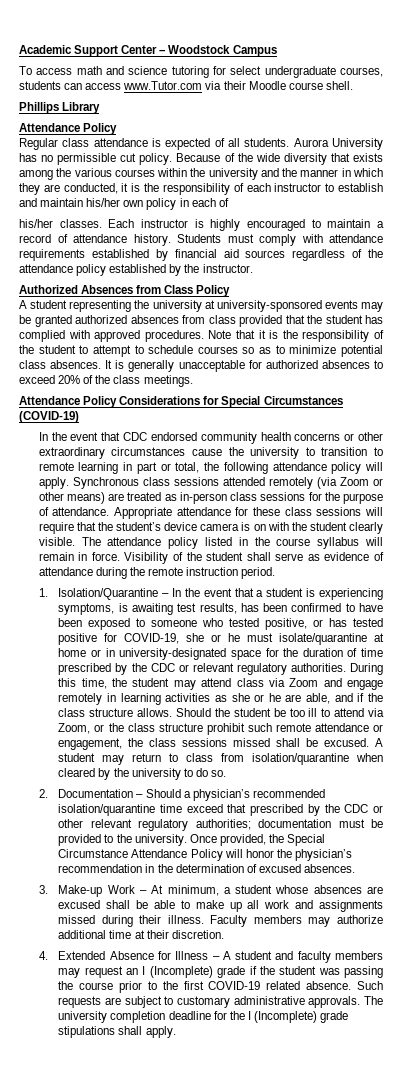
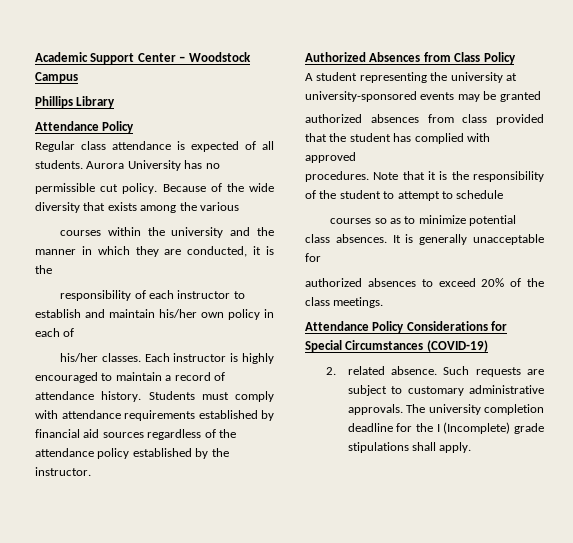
[19,66,383,78] [19,81,353,90] // To access math and science tutoring for select undergraduate courses, students can access www.Tutor.com via their Moodle course shell. -> (78, 77) none
(54, 158) none -> (220, 166) //
(112, 172) none -> (239, 206) //
(160, 187) none -> (52, 269) //
(72, 321) none -> (541, 96) //
(141, 336) none -> (356, 157) //
(194, 349) none -> (504, 194) //
(262, 364) none -> (321, 257) //
[38,432,383,444] [38,447,383,459] [38,462,383,474] [38,477,384,489] [38,492,383,504] [38,507,384,519] [38,522,383,534] [38,537,383,549] [38,552,384,564] [38,567,276,579] [38,588,383,600] [58,603,383,615] [58,618,383,630] [58,633,384,645] [58,648,383,660] [58,663,383,675] [58,678,383,690] [58,693,384,705] [58,708,385,717] [58,723,383,735] [58,738,383,750] [58,753,384,765] [58,768,227,780] [38,789,325,801] [58,804,383,816] [58,819,383,831] [58,834,326,846] [58,849,353,861] [58,864,356,873] [38,885,383,897] [58,900,383,912] [58,915,383,927] [58,930,224,939] [38,951,383,963] [58,966,383,978] [58,981,261,993] In the event that CDC endorsed community health concerns or other extraordinary circumstances cause the university to transition to remote learning in part or total, the following attendance policy will apply. Synchronous class sessions attended remotely (via Zoom or other means) are treated as in-person class sessions for the purpose of attendance. Appropriate attendance for these class sessions will require that the student’s device camera is on with the student clearly visible. The attendance policy listed in the course syllabus will remain in force. Visibility of the student shall serve as evidence of attendance during the remote instruction period. // 1. Isolation/Quarantine – In the event that a student is experiencing symptoms, is awaiting test results, has been confirmed to have been exposed to someone who tested positive, or has tested positive for COVID-19, she or he must isolate/quarantine at home or in university-designated space for the duration of time prescribed by the CDC or relevant regulatory authorities. During this time, the student may attend class via Zoom and engage remotely in learning activities as she or he are able, and if the class structure allows. Should the student be too ill to attend via Zoom, or the class structure prohibit such remote attendance or engagement, the class sessions missed shall be excused. A student may return to class from isolation/quarantine when cleared by the university to do so. // 2. Documentation – Should a physician’s recommended isolation/quarantine time exceed that prescribed by the CDC or other relevant regulatory authorities; documentation must be provided to the university. Once provided, the Special Circumstance Attendance Policy will honor the physician’s recommendation in the determination of excused absences. // 3. Make-up Work – At minimum, a student whose absences are excused shall be able to make up all work and assignments missed during their illness. Faculty members may authorize additional time at their discretion. // 4. Extended Absence for Illness – A student and faculty members may request an I (Incomplete) grade if the student was passing the course prior to the first COVID-19 -> [326,367,337,375] 2.

